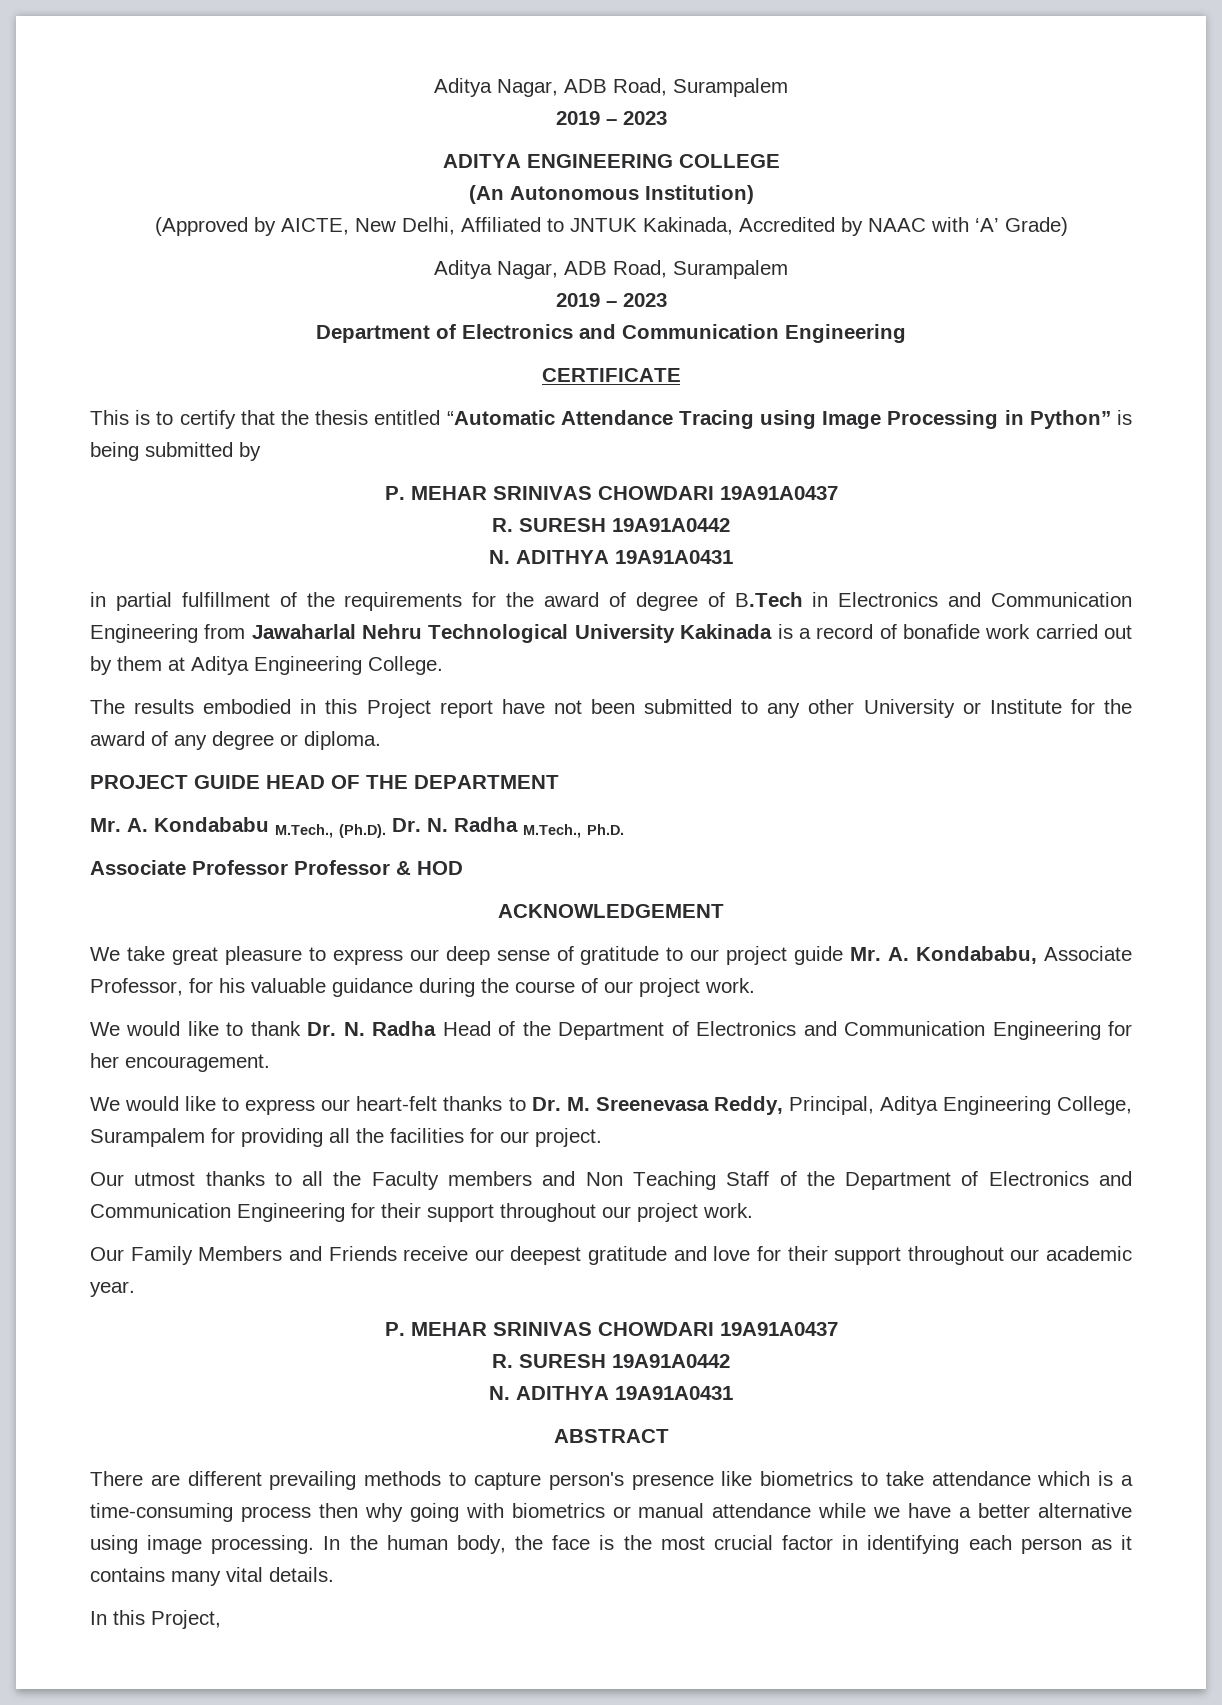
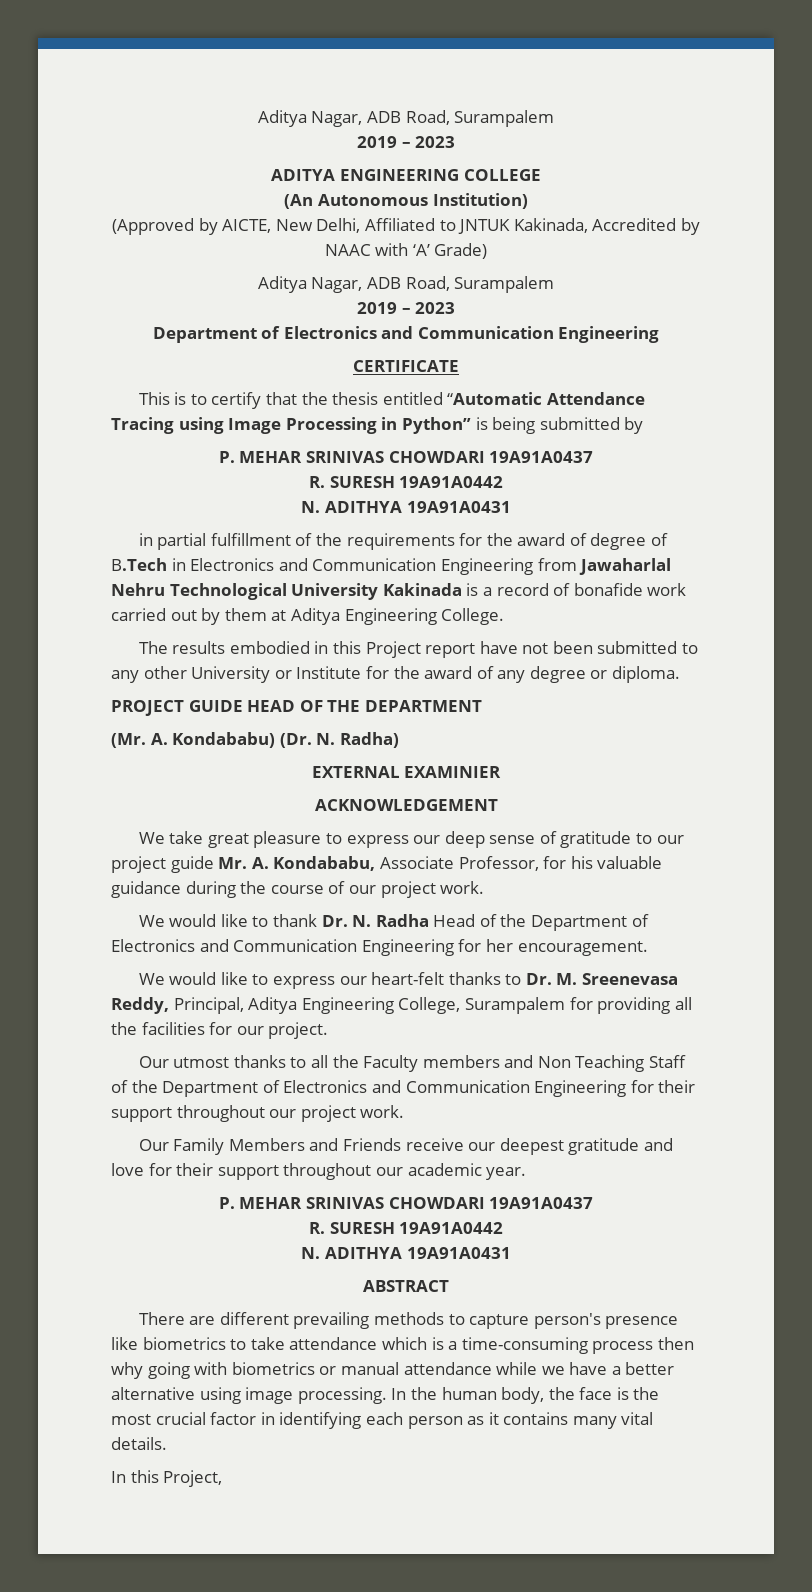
[90,817,624,838] [90,860,463,875] Mr. A. Kondababu M.Tech., (Ph.D). Dr. N. Radha M.Tech., Ph.D. // Associate Professor Professor & HOD -> [111,732,399,748] [311,766,502,778] (Mr. A. Kondababu) (Dr. N. Radha) // EXTERNAL EXAMINIER

